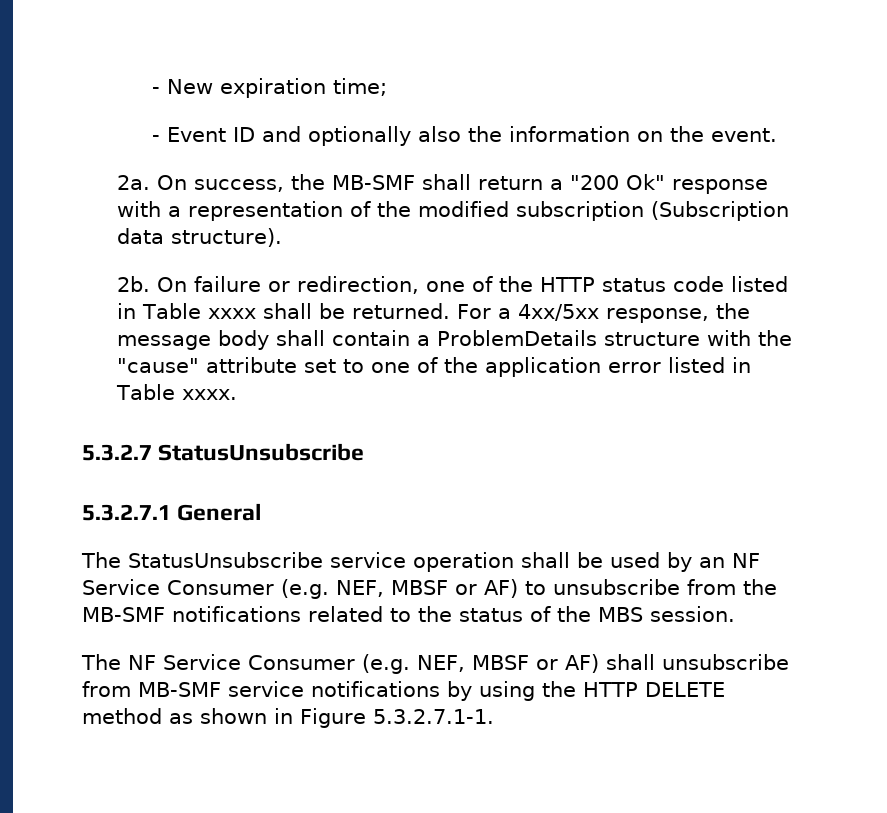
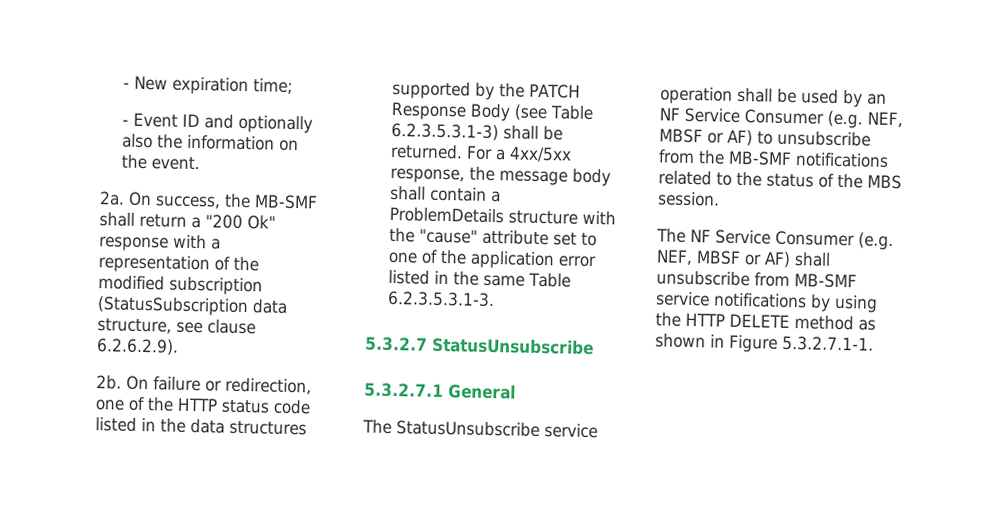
[651,201,790,221] [117,228,283,247] (Subscription data structure). -> [96,296,288,317] [96,318,256,335] [95,338,179,356] (StatusSubscription data structure, see clause 6.2.6.2.9).
[142,303,257,319] Table xxxx -> [159,418,307,436] [391,80,581,101] [390,101,594,122] [390,122,499,142] the data structures supported by the PATCH Response Body (see Table 6.2.3.5.3.1-3)
[116,384,238,400] Table xxxx. -> [452,271,571,288] [386,290,495,308] the same Table 6.2.3.5.3.1-3.

